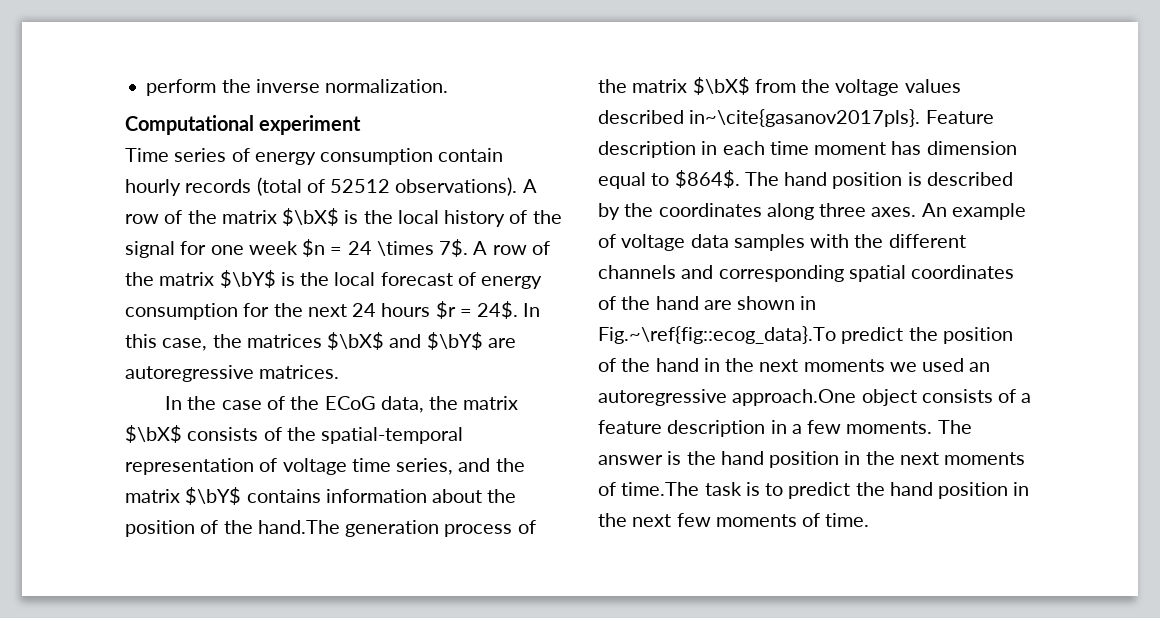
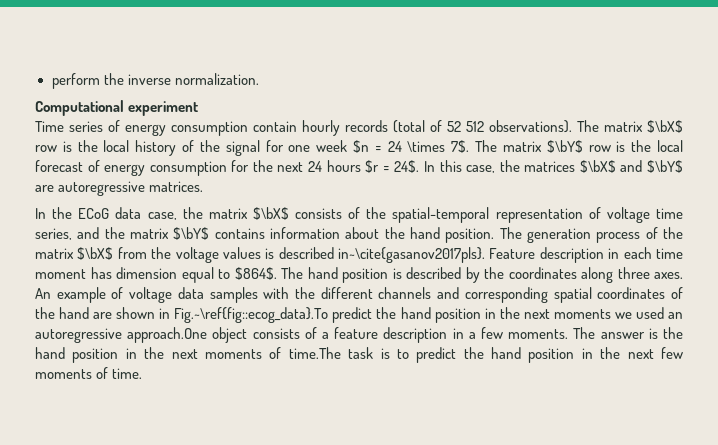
[330,177,537,196] [125,208,340,226] 52512 observations). A row of the matrix $\bX$ -> [447,120,683,133] [35,145,57,152] 52 512 observations). The matrix $\bX$ row
[473,241,550,255] [125,270,276,288] A row of the matrix $\bY$ -> [475,140,611,153] The matrix $\bY$ row
[221,396,424,413] case of the ECoG data, -> [78,207,177,220] ECoG data case,
[125,520,340,537] position of the hand.The -> [409,227,522,243] hand position. The
(961, 86) none -> [265,248,275,259] is
[942,327,1013,344] [598,358,699,372] position of the hand -> [400,307,481,323] hand position

